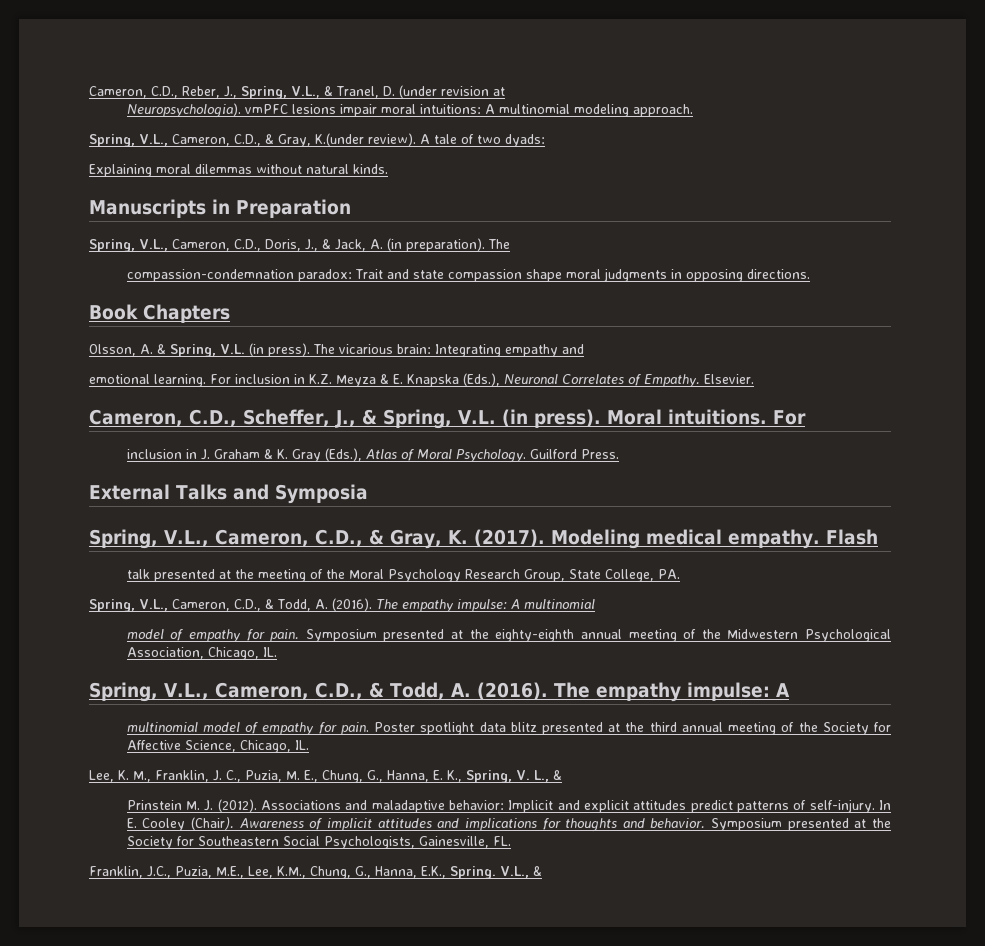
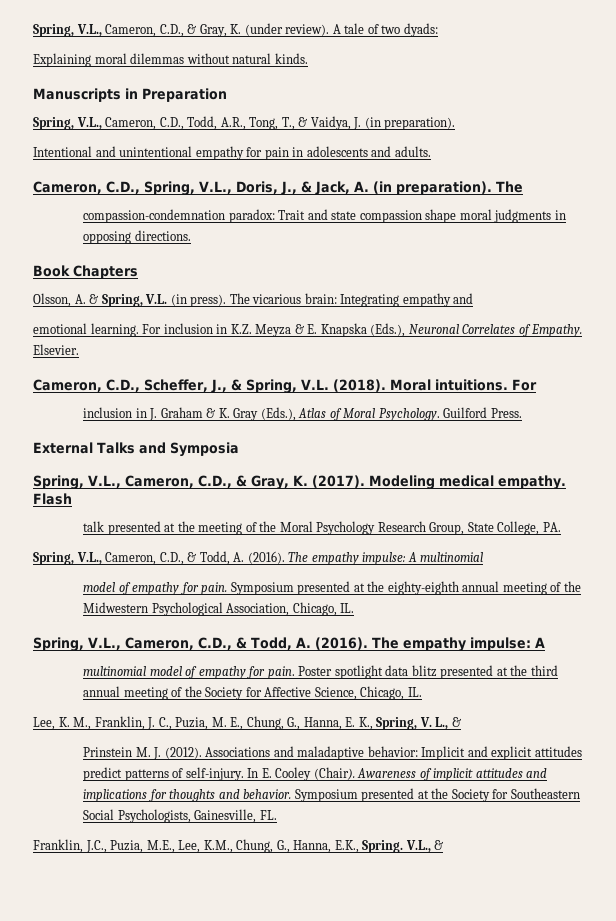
[89,85,505,99] [126,103,693,118] [89,133,364,147] Cameron, C.D., Reber, J., Spring, V.L., & Tranel, D. (under revision at // Neuropsychologia). vmPFC lesions impair moral intuitions: A multinomial modeling approach. // Spring, V.L., Cameron, C.D., & Gray, K.(under -> [33,23,283,37] Spring, V.L., Cameron, C.D., & Gray, K. (under
(261, 245) none -> [187,116,456,130] [33,146,431,160] [33,181,232,196] Todd, A.R., Tong, T., & Vaidya, J. (in preparation). // Intentional and unintentional empathy for pain in adolescents and adults. // Cameron, C.D., Spring, V.L.,
[501,409,601,428] (in press). -> [332,379,386,392] (2018).

